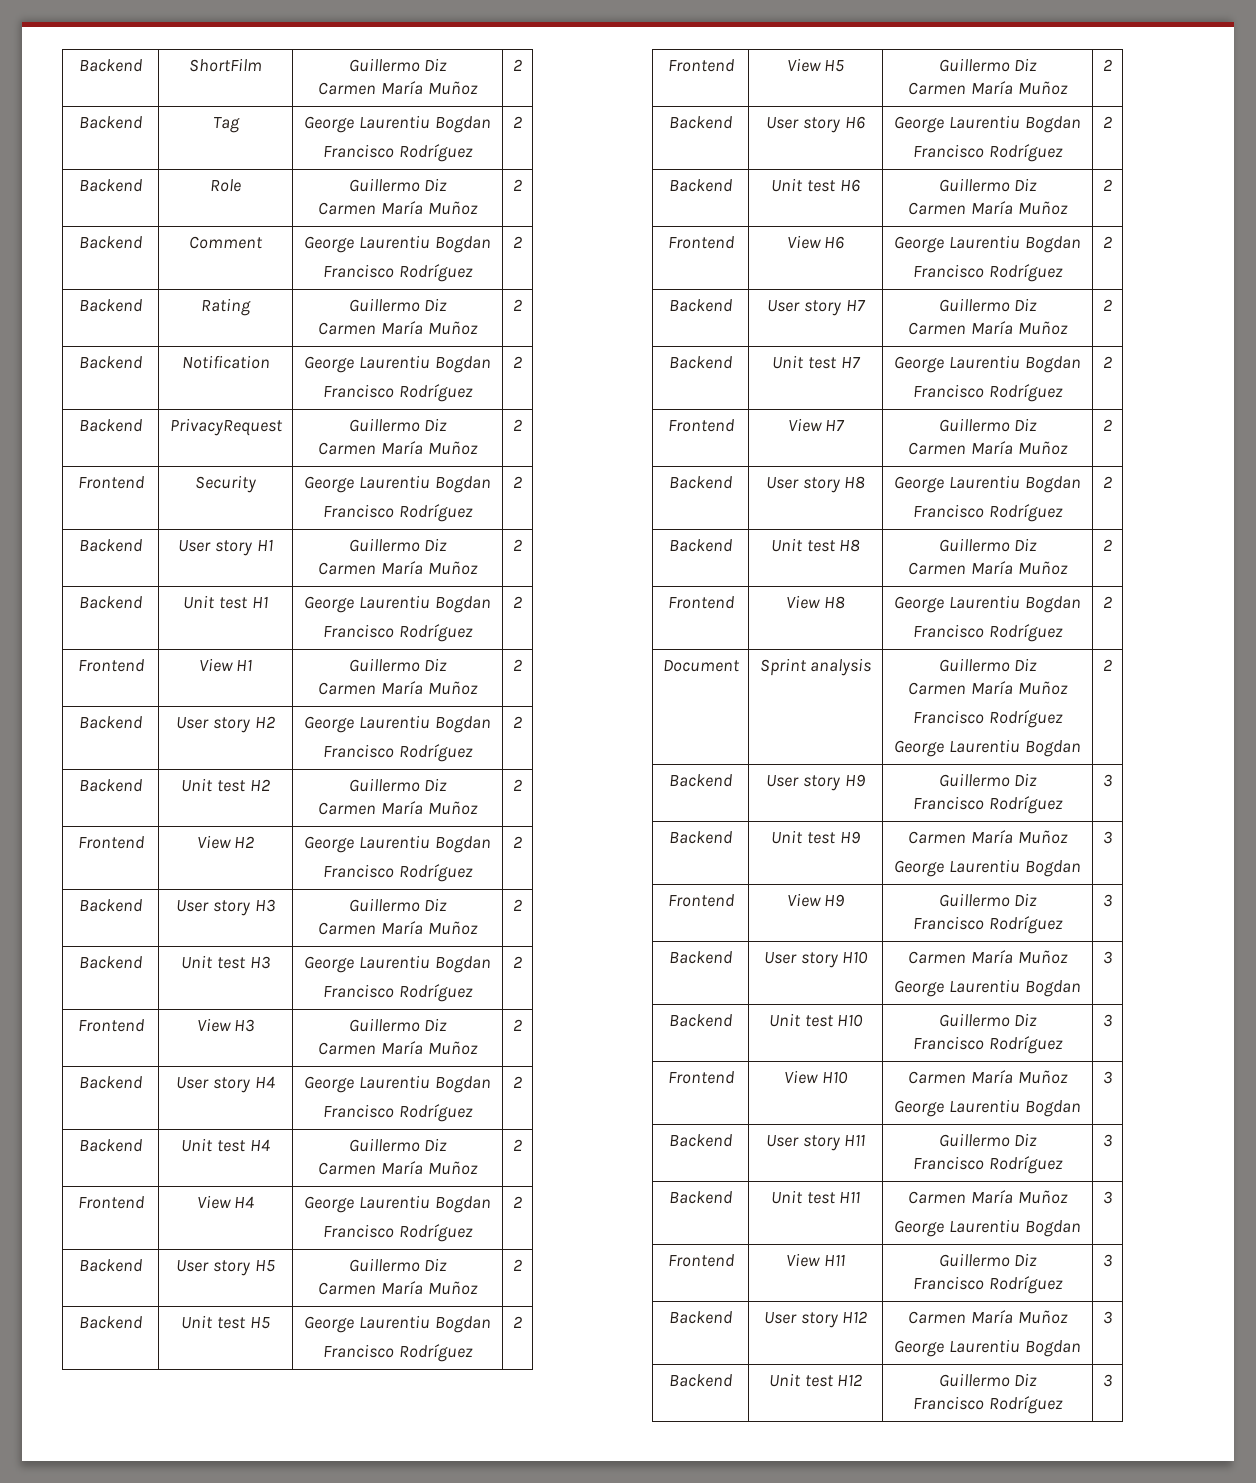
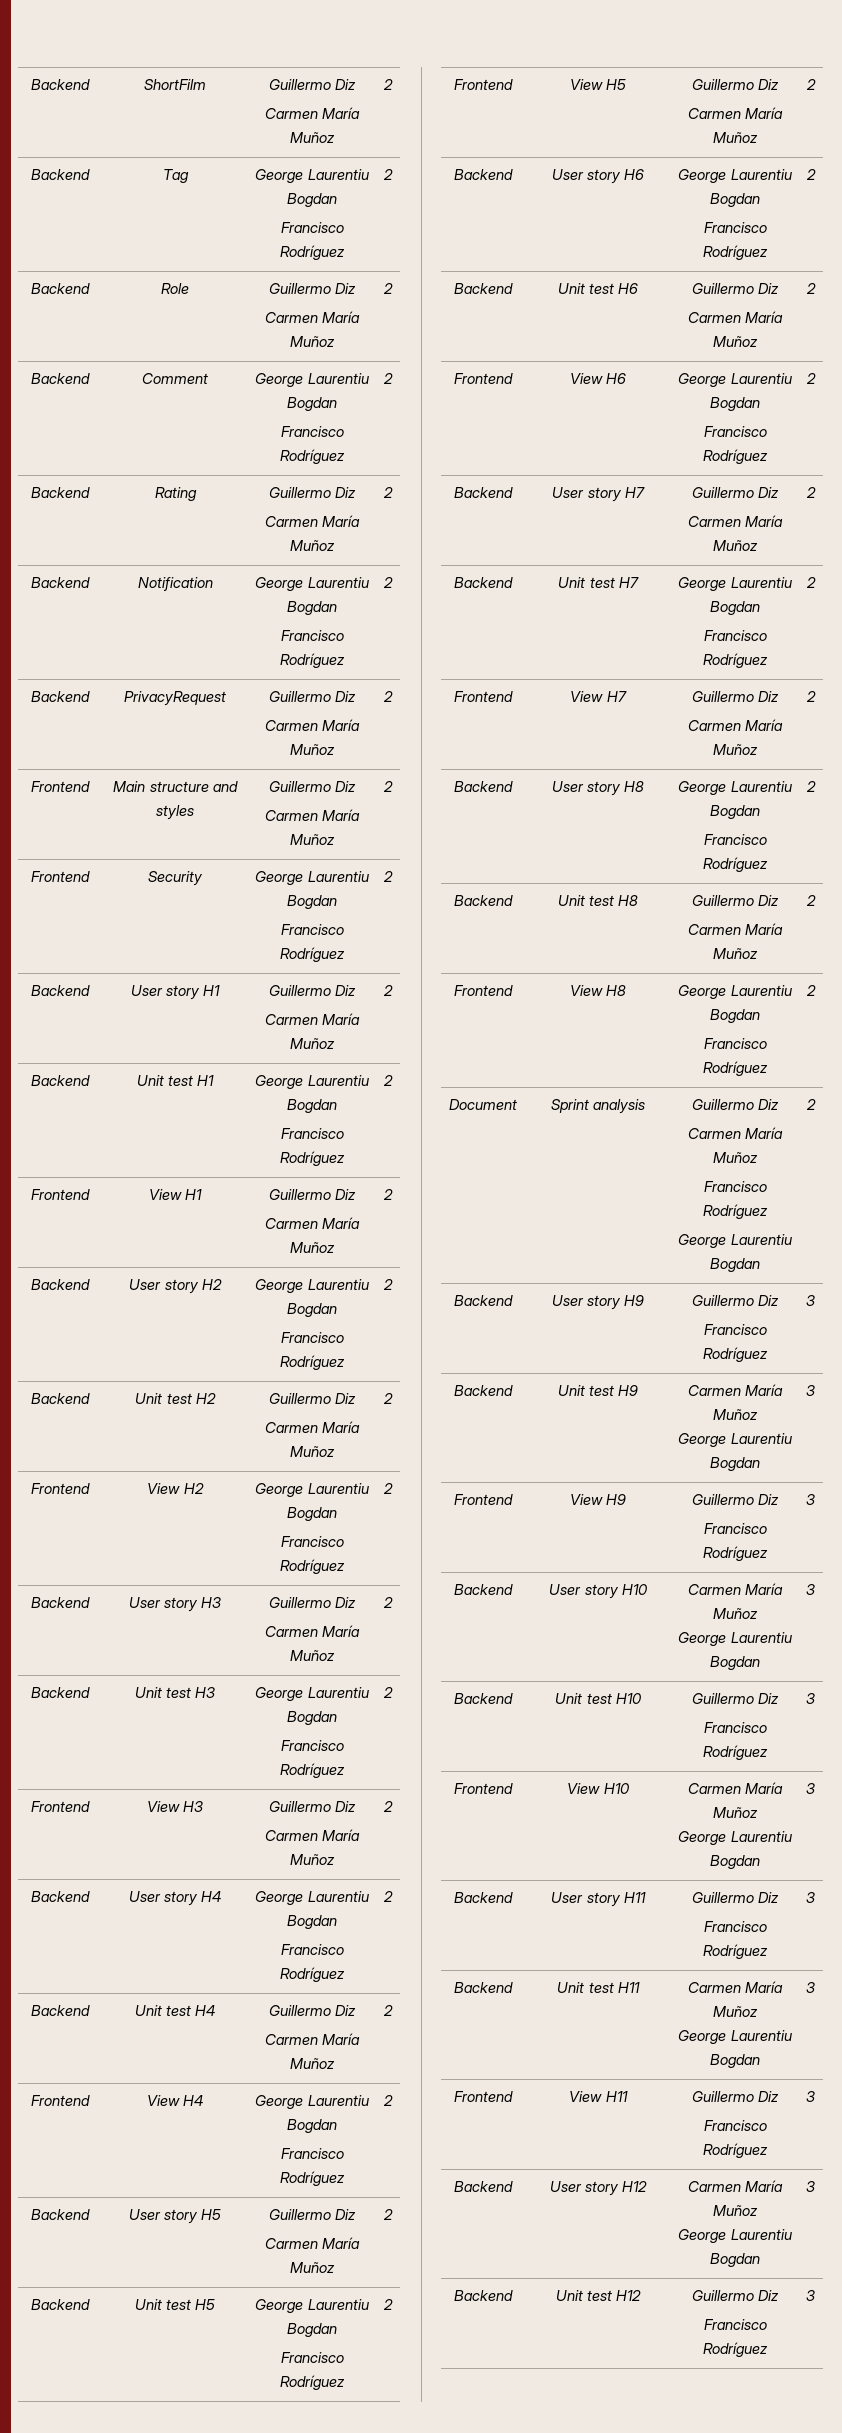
(522, 425) none -> [30,781,90,792] [113,781,238,792] [155,805,194,820] [268,781,357,792] [264,809,361,821] [290,834,335,845] [382,781,393,792] // Frontend | Main structure and styles | Guillermo Diz // Carmen María Muñoz | 2

